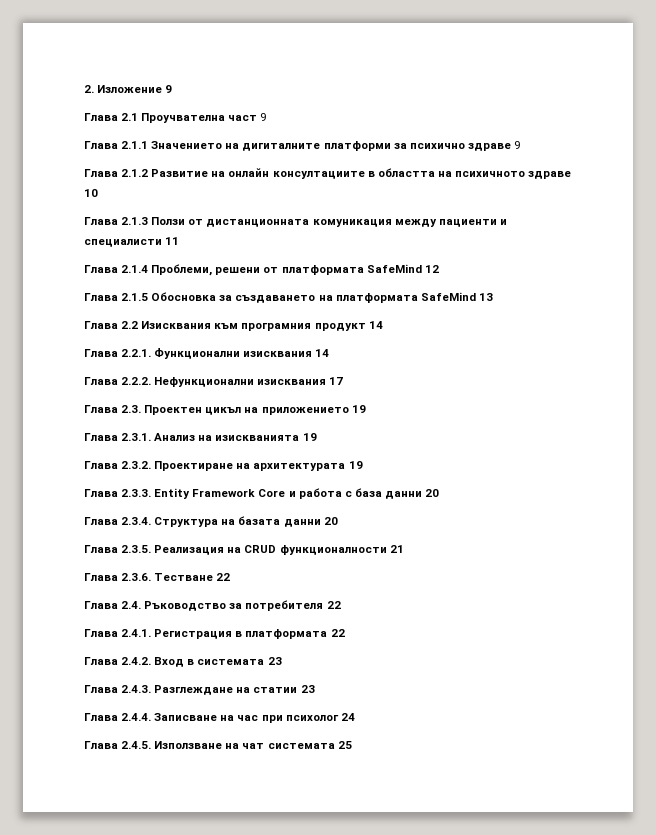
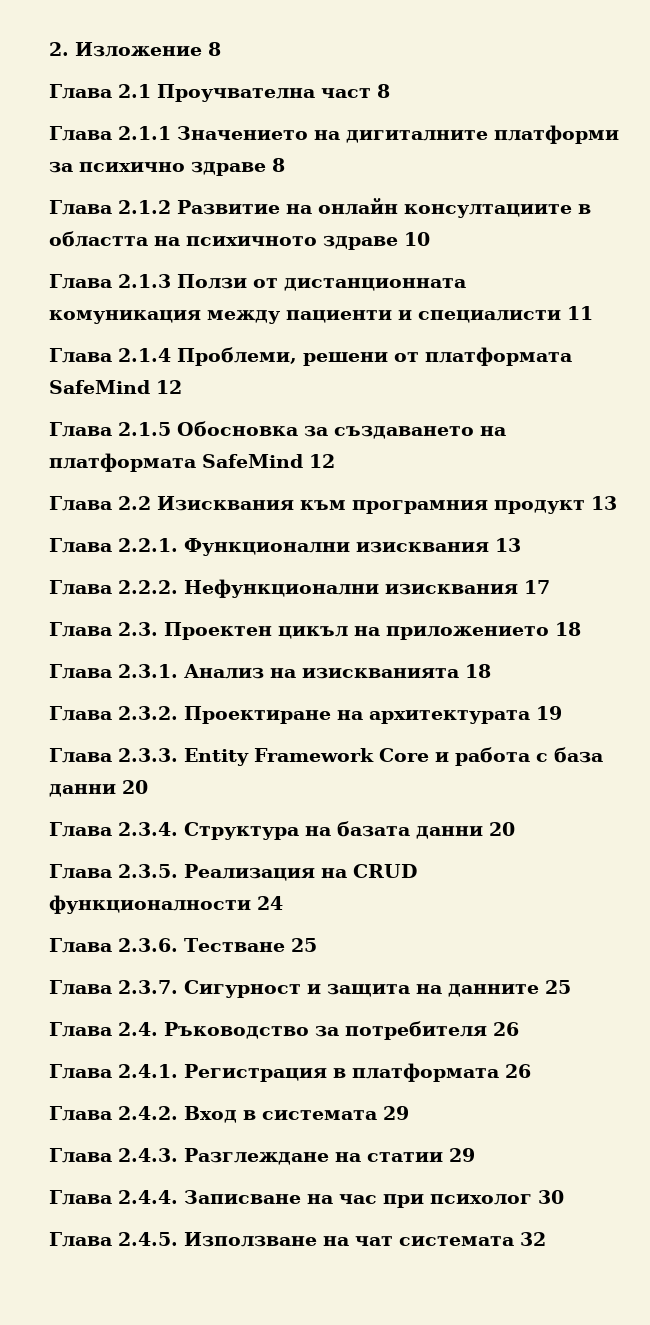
[165,85,173,93] 9 -> [208,42,221,56] 8
[260,113,267,121] 9 -> [377,84,390,98] 8
[513,141,520,149] 9 -> [272,158,285,172] 8
[478,293,493,301] 13 -> [309,454,335,468] 12
[368,321,383,329] 14 -> [591,496,617,510] 13
[315,349,330,357] 14 -> [495,538,521,552] 13
[351,405,366,413] 19 -> [555,622,581,636] 18
[302,433,317,441] 19 -> [465,664,491,678] 18
[389,545,404,553] 21 -> [257,896,283,910] 24
[216,573,231,581] 22 -> [291,938,317,952] [49,980,571,998] 25 // Глава 2.3.7. Сигурност и защита на данните 25
[326,601,341,609] 22 -> [493,1022,519,1036] 26
[330,629,345,637] 22 -> [505,1064,531,1078] 26
[267,657,282,665] 23 -> [383,1106,409,1120] 29
[300,685,315,693] 23 -> [449,1148,475,1162] 29
[340,713,355,721] 24 -> [538,1190,564,1204] 30
[337,741,352,749] 25 -> [520,1232,546,1246] 32

